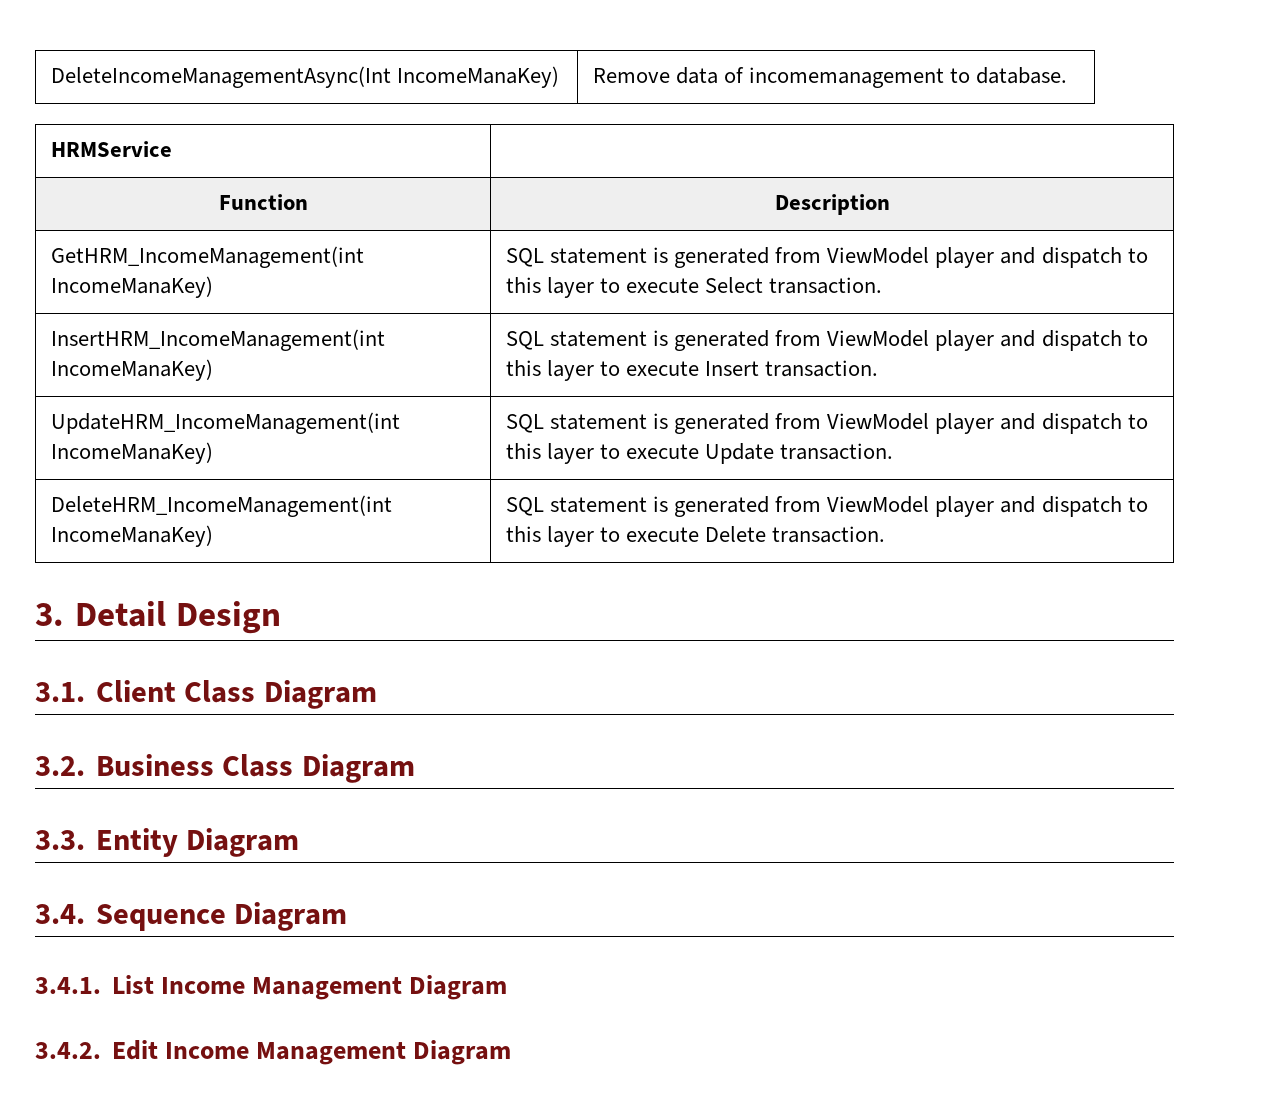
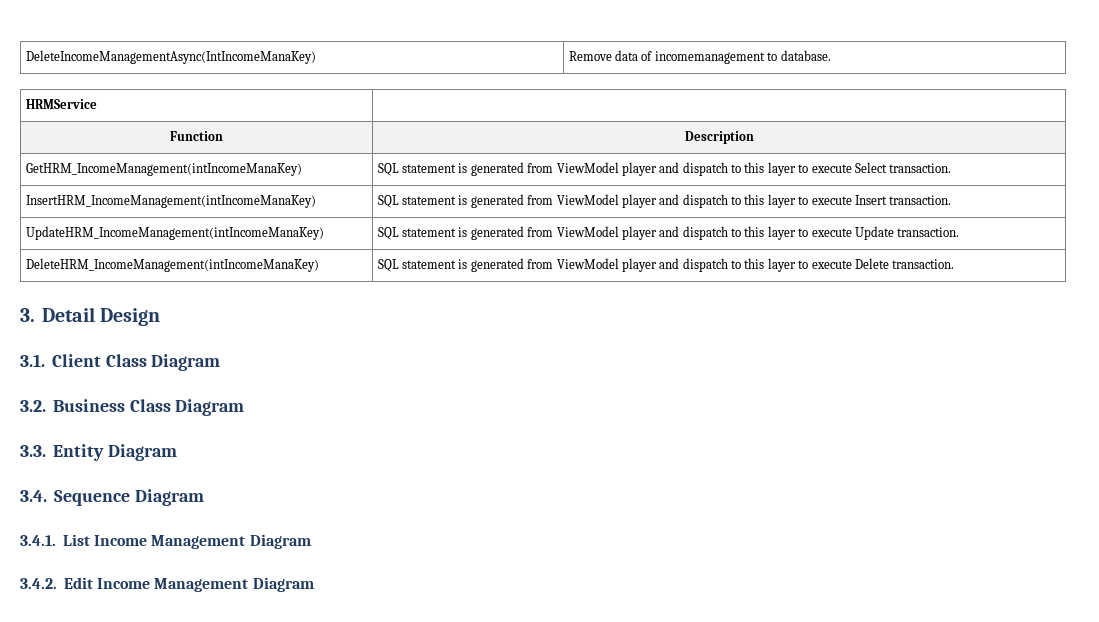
[50,66,560,88] DeleteIncomeManagementAsync(Int IncomeManaKey) -> [25,50,316,64] DeleteIncomeManagementAsync(IntIncomeManaKey)
[50,246,364,268] [50,276,213,298] GetHRM_IncomeManagement(int IncomeManaKey) -> [25,163,302,176] GetHRM_IncomeManagement(intIncomeManaKey)
[50,329,385,351] [50,359,213,381] InsertHRM_IncomeManagement(int IncomeManaKey) -> [25,195,316,208] InsertHRM_IncomeManagement(intIncomeManaKey)
[50,412,400,434] [50,442,213,464] UpdateHRM_IncomeManagement(int IncomeManaKey) -> [25,226,324,240] UpdateHRM_IncomeManagement(intIncomeManaKey)
[50,495,392,517] [50,525,213,547] DeleteHRM_IncomeManagement(int IncomeManaKey) -> [25,258,319,272] DeleteHRM_IncomeManagement(intIncomeManaKey)

